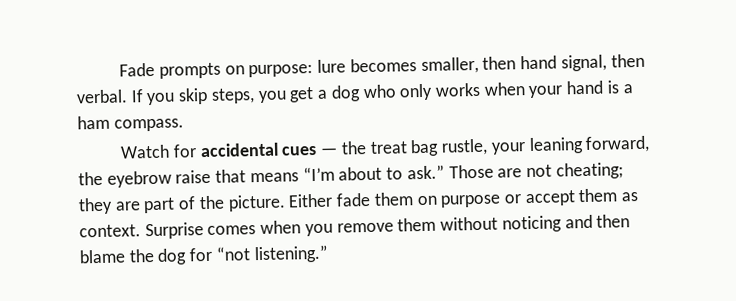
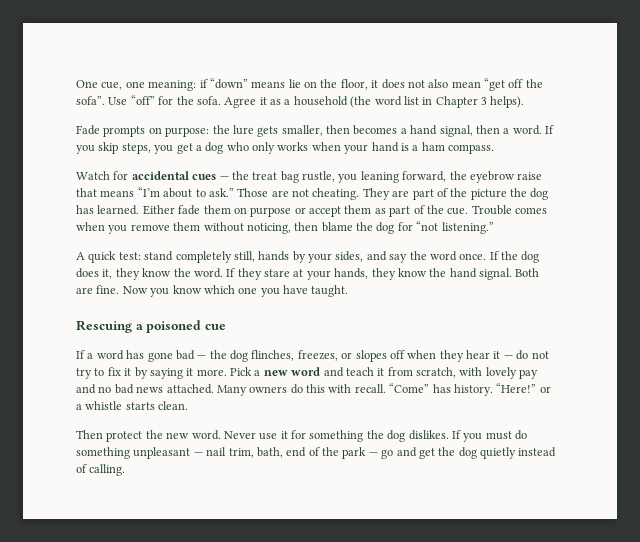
[119,56,517,79] Fade prompts on purpose: lure becomes smaller, then -> [76,78,543,91] [76,95,525,108] [76,125,407,137] One cue, one meaning: if “down” means lie on the floor, it does not also mean “get off the sofa”. Use “off” for the sofa. Agree it as a household (the word list in Chapter 3 helps). // Fade prompts on purpose: the lure gets smaller, then becomes a
[76,89,128,104] verbal. -> [503,125,542,135] a word.
[490,142,526,155] your -> [338,174,358,183] you
[555,162,624,180] [78,197,113,215] cheating; they -> [312,188,390,200] cheating. They
[227,194,286,212] picture. -> [470,188,549,200] [76,205,140,215] picture the dog has learned.
[79,222,204,240] context. Surprise -> [389,205,512,217] part of the cue. Trouble
[501,214,593,233] noticing and -> [246,223,291,234] noticing,
(329, 254) none -> [76,251,540,263] [76,268,540,280] [76,285,349,297] [76,320,226,333] [76,350,549,362] [76,367,539,379] [76,383,551,396] [76,401,189,410] [76,430,527,442] [76,447,557,459] [76,464,126,476] // A quick test: stand completely still, hands by your sides, and say the word once. If the dog does it, they know the word. If they stare at your hands, they know the hand signal. Both are fine. Now you know which one you have taught. // Rescuing a poisoned cue // If a word has gone bad — the dog flinches, freezes, or slopes off when they hear it — do not try to fix it by saying it more. Pick a new word and teach it from scratch, with lovely pay and no bad news attached. Many owners do this with recall. “Come” has history. “Here!” or a whistle starts clean. // Then protect the new word. Never use it for something the dog dislikes. If you must do something unpleasant — nail trim, bath, end of the park — go and get the dog quietly instead of calling.

